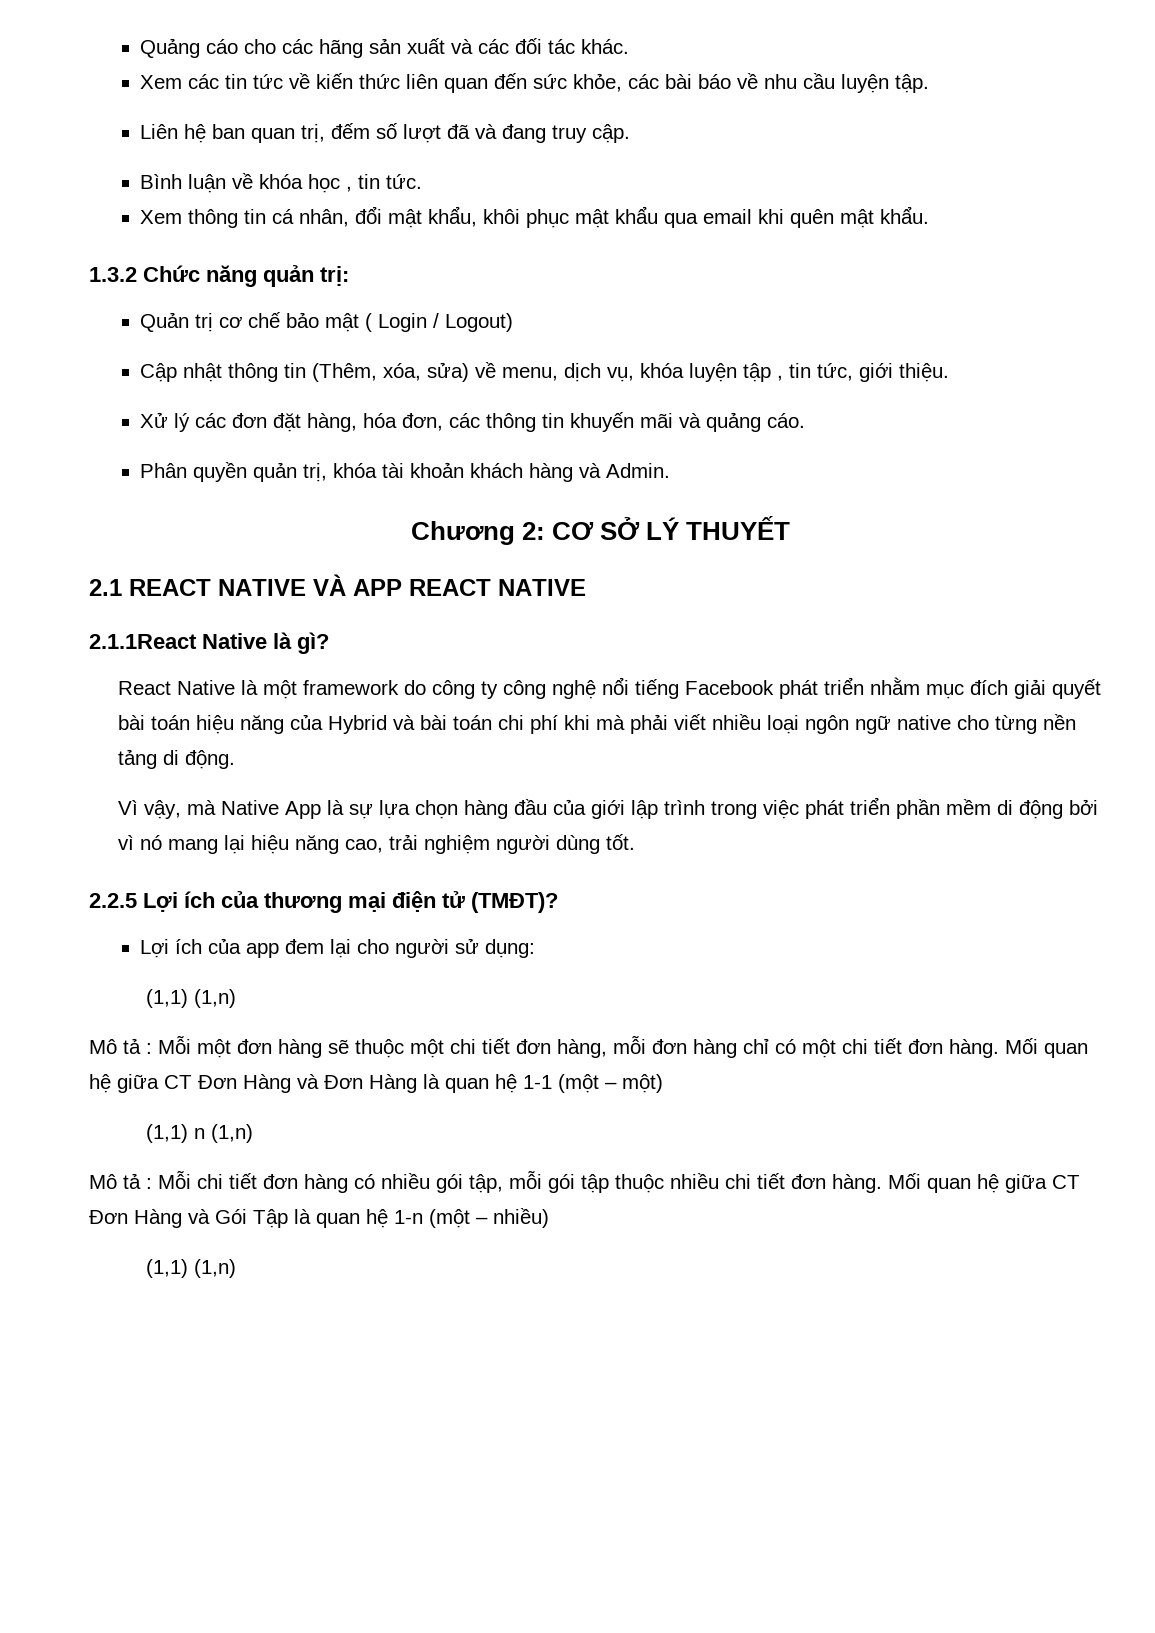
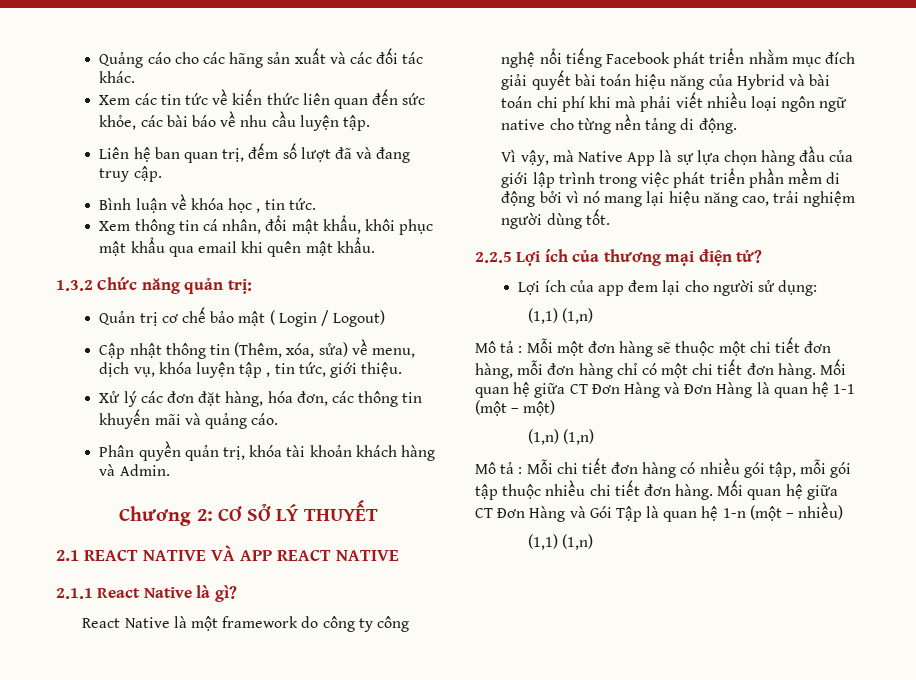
[89,634,197,649] 2.1.1React -> [56,588,141,599] 2.1.1 React
[442,891,558,913] tử (TMĐT)? -> [736,250,763,263] tử?
[146,1124,206,1143] (1,1) n -> [527,429,559,445] (1,n)

